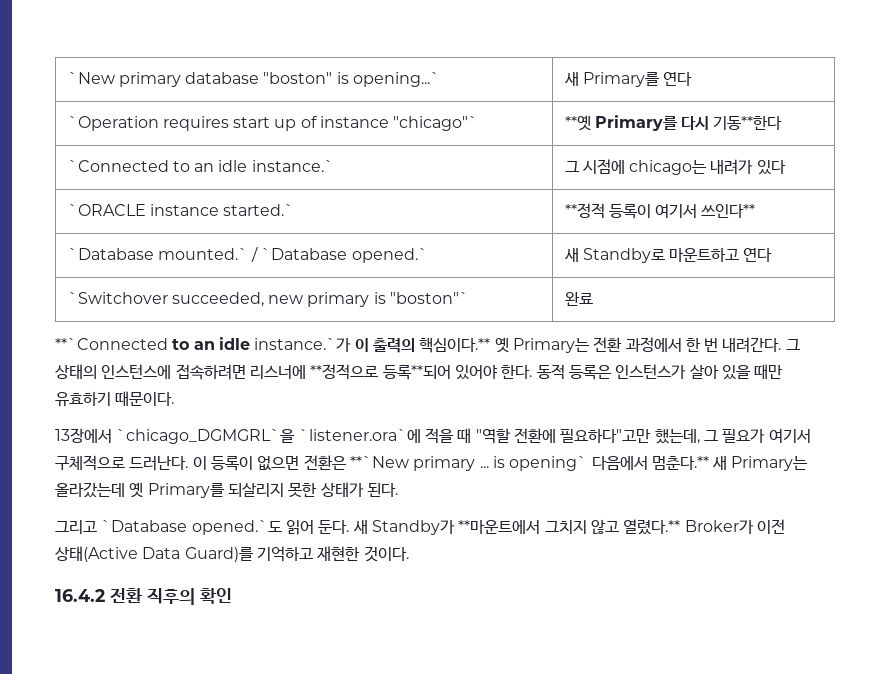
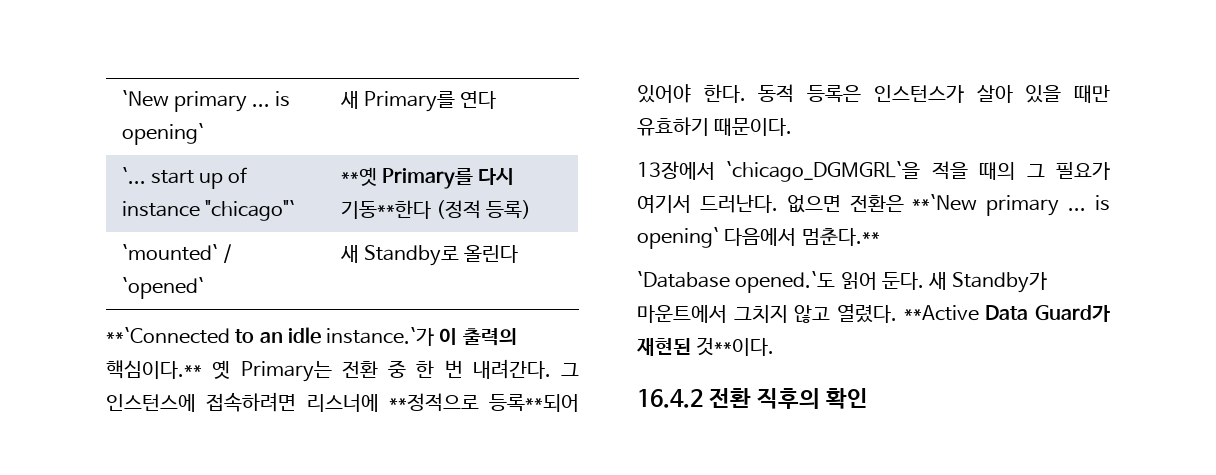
[185,72,441,87] database "boston" is opening...` -> [252,91,291,107] [121,123,204,145] ... is opening`
[67,116,229,131] `Operation requires -> [121,167,146,184] `...
[67,160,334,172] [564,159,786,175] [67,204,295,216] [564,203,756,219] [67,246,428,263] [563,247,773,263] [67,292,470,307] [564,291,593,306] // `Connected to an idle instance.` | 그 시점에 chicago는 내려가 있다 // `ORACLE instance started.` | **정적 등록이 여기서 쓰인다** // `Database mounted.` / `Database opened.` | 새 Standby로 마운트하고 연다 // `Switchover succeeded, new primary is "boston"` | 완료 -> [435,200,532,219] [121,244,232,263] [121,277,204,299] [339,245,519,266] (정적 등록) // `mounted` / `opened` | 새 Standby로 올린다
[625,337,682,352] 과정에서 -> [388,360,406,378] 중
[55,364,97,379] 상태의 -> (579, 369) none
[298,428,811,444] [55,455,253,471] `listener.ora`에 적을 때 "역할 전환에 필요하다"고만 했는데, 그 필요가 여기서 구체적으로 드러난다. 이 등록이 -> [931,161,1110,180] [637,195,778,213] 적을 때의 그 필요가 여기서 드러난다.
[712,456,809,471] [55,482,398,498] [55,520,97,534] 새 Primary는 올라갔는데 옛 Primary를 되살리지 못한 상태가 된다. // 그리고 -> (880, 237) //
[458,520,541,534] **마운트에서 -> [637,305,727,323] 마운트에서
[623,519,785,535] [55,546,409,562] 열렸다.** Broker가 이전 상태(Active Data Guard)를 기억하고 재현한 것이다. -> [837,304,1110,323] [637,337,775,356] 열렸다. **Active Data Guard가 재현된 것**이다.

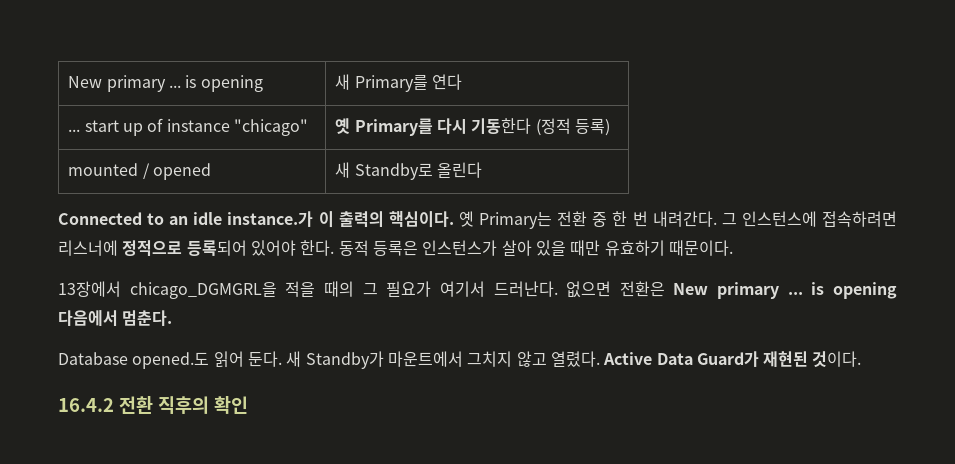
[121,90,291,112] [121,123,204,145] `New primary ... is opening` -> [68,75,263,92] New primary ... is opening
[121,167,146,184] `... -> [68,129,81,132] ...
[204,200,295,221] [340,167,377,186] "chicago"` | **옛 -> [233,119,308,136] [335,118,351,134] "chicago" | 옛
[340,200,431,219] 기동**한다 -> [471,118,532,134] 기동한다
[121,244,232,263] [121,277,204,299] `mounted` / `opened` -> [68,163,211,180] mounted / opened
[106,327,230,344] **`Connected -> [58,212,142,225] Connected
[326,327,435,346] instance.`가 -> [227,211,314,227] instance.가
[106,360,202,379] 핵심이다.** -> [388,210,454,228] 핵심이다.
[388,393,579,412] **정적으로 등록**되어 -> [122,240,247,256] 정적으로 등록되어
[726,161,921,182] `chicago_DGMGRL`을 -> [129,282,277,299] chicago_DGMGRL을
[912,194,1110,216] [637,227,880,249] [637,271,836,293] **`New primary ... is opening` 다음에서 멈춘다.** // `Database opened.`도 -> [673,282,897,299] [58,310,173,326] [58,352,210,369] New primary ... is opening 다음에서 멈춘다. // Database opened.도
[903,305,979,321] **Active -> [603,352,653,365] Active
[696,337,775,356] 것**이다. -> [812,351,862,367] 것이다.

